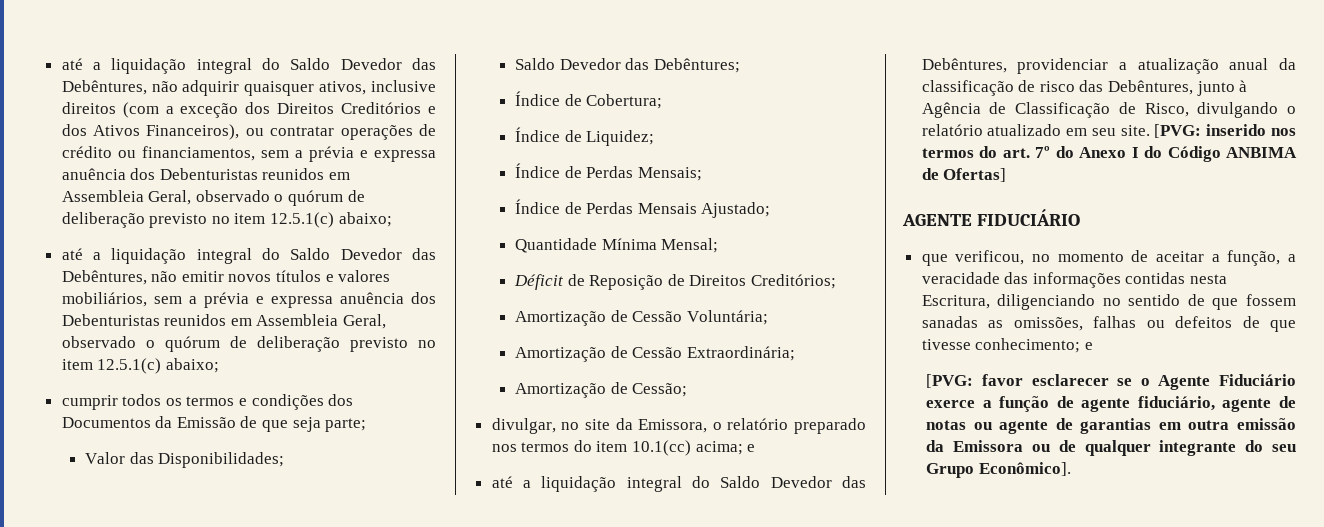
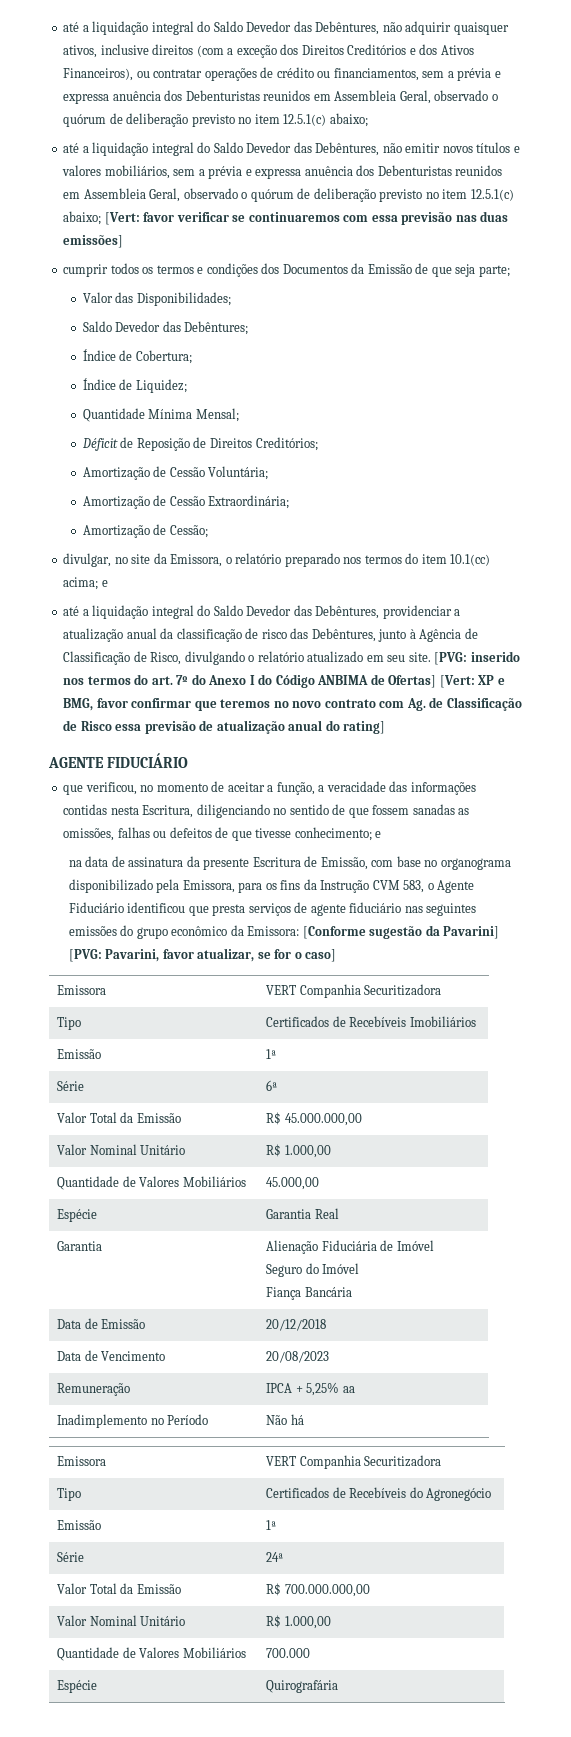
(219, 365) none -> [104,211,509,225] [63,235,124,248] [Vert: favor verificar se continuaremos com essa previsão nas duas emissões]
[514,163,702,181] [514,199,771,218] // Índice de Perdas Mensais; // Índice de Perdas Mensais Ajustado; -> (187, 386) none
(1007, 175) none -> [439,675,505,688] [63,697,522,711] [63,720,386,734] [Vert: XP e BMG, favor confirmar que teremos no novo contrato com Ag. de Classificação de Risco essa previsão de atualização anual do rating]
[926,374,1296,390] [926,396,1296,412] [926,418,1296,434] [926,440,1296,456] [926,462,1071,478] [PVG: favor esclarecer se o Agente Fiduciário exerce a função de agente fiduciário, agente de notas ou agente de garantias em outra emissão da Emissora ou de qualquer integrante do seu Grupo Econômico]. -> [68,856,511,870] [68,879,475,893] [68,902,477,916] [68,925,500,939] [68,948,337,962] [57,985,107,995] [266,984,442,998] [57,1017,82,1030] [266,1016,476,1027] [57,1049,102,1059] [266,1049,277,1059] [57,1081,85,1091] [266,1080,278,1091] [57,1112,181,1123] [266,1112,362,1126] [57,1144,186,1155] [266,1144,331,1158] [57,1176,246,1190] [266,1177,320,1190] [57,1209,98,1222] [266,1208,339,1219] [57,1241,103,1251] [266,1240,434,1254] [266,1263,360,1277] [266,1287,352,1300] [57,1318,146,1329] [266,1319,327,1331] [57,1350,166,1361] [266,1351,330,1363] [57,1383,131,1396] [266,1382,355,1396] [57,1414,209,1428] [266,1414,304,1425] [57,1456,107,1466] [266,1455,442,1469] [57,1488,82,1501] [266,1487,492,1501] [57,1520,102,1530] [266,1520,277,1530] [57,1552,85,1562] [266,1552,284,1562] [57,1583,181,1594] [266,1583,370,1597] [57,1615,186,1626] [266,1615,331,1629] [57,1647,246,1661] [266,1648,311,1658] [57,1680,98,1693] [266,1680,339,1693] na data de assinatura da presente Escritura de Emissão, com base no organograma disponibilizado pela Emissora, para os fins da Instrução CVM 583, o Agente Fiduciário identificou que presta serviços de agente fiduciário nas seguintes emissões do grupo econômico da Emissora: [Conforme sugestão da Pavarini] [PVG: Pavarini, favor atualizar, se for o caso] // Emissora | VERT Companhia Securitizadora // Tipo | Certificados de Recebíveis Imobiliários // Emissão | 1ª // Série | 6ª // Valor Total da Emissão | R$ 45.000.000,00 // Valor Nominal Unitário | R$ 1.000,00 // Quantidade de Valores Mobiliários | 45.000,00 // Espécie | Garantia Real // Garantia | Alienação Fiduciária de Imóvel // Seguro do Imóvel // Fiança Bancária // Data de Emissão | 20/12/2018 // Data de Vencimento | 20/08/2023 // Remuneração | IPCA + 5,25% aa // Inadimplemento no Período | Não há // Emissora | VERT Companhia Securitizadora // Tipo | Certificados de Recebíveis do Agronegócio // Emissão | 1ª // Série | 24ª // Valor Total da Emissão | R$ 700.000.000,00 // Valor Nominal Unitário | R$ 1.000,00 // Quantidade de Valores Mobiliários | 700.000 // Espécie | Quirografária

